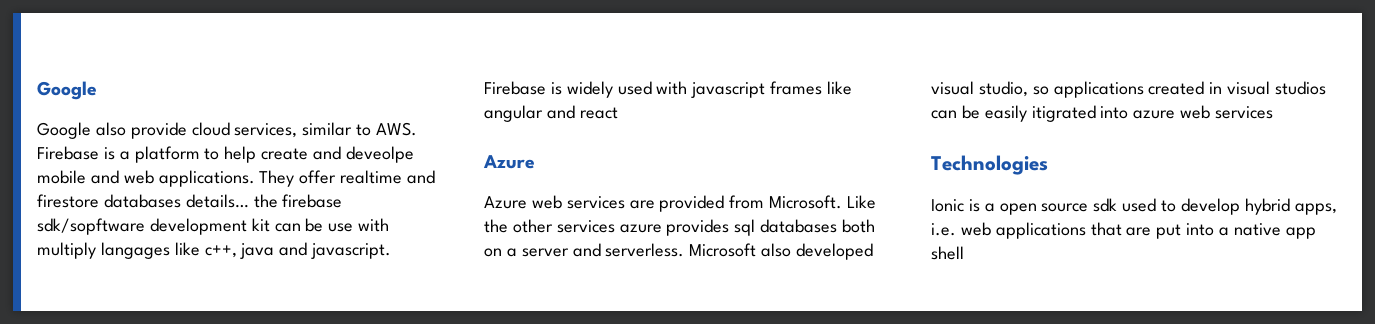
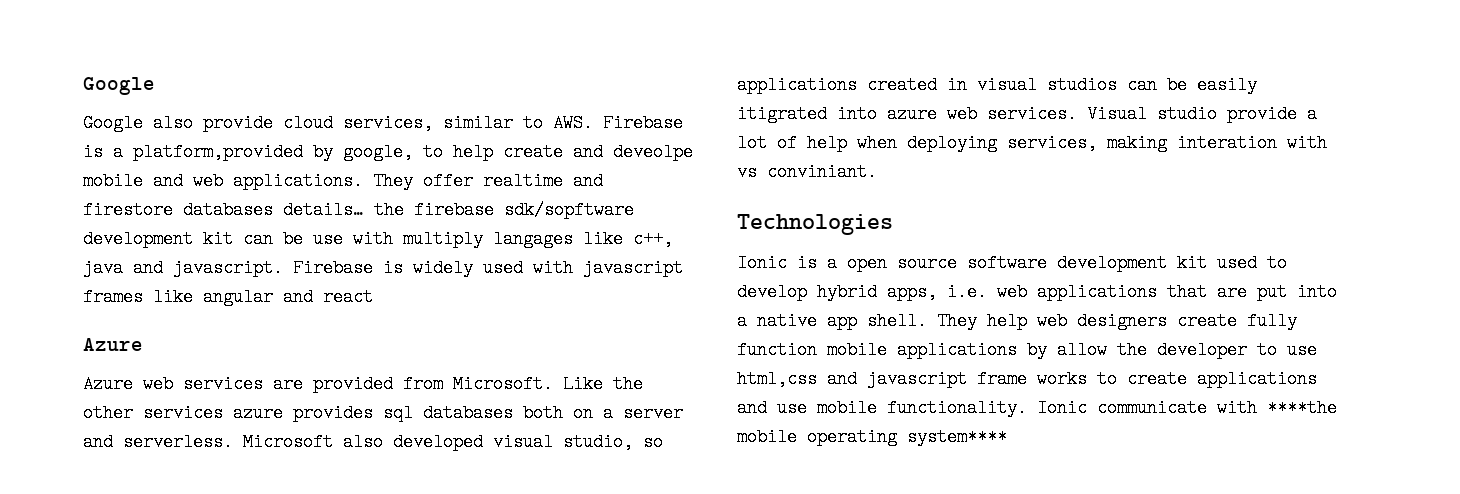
[134,146,200,163] platform -> [133,143,413,161] platform,provided by google,
[1215,106,1274,119] services -> [987,105,1317,123] [737,134,1327,152] [737,163,877,181] services. Visual studio provide a lot of help when deploying services, making interation with vs conviniant.
[1093,198,1118,212] sdk -> [967,254,1207,272] software development kit
[931,246,964,260] shell -> [867,312,1297,330] [737,341,1317,359] [737,370,1317,388] [737,399,1337,417] [737,428,1007,446] shell. They help web designers create fully function mobile applications by allow the developer to use html,css and javascript frame works to create applications and use mobile functionality. Ionic communicate with ****the mobile operating system****

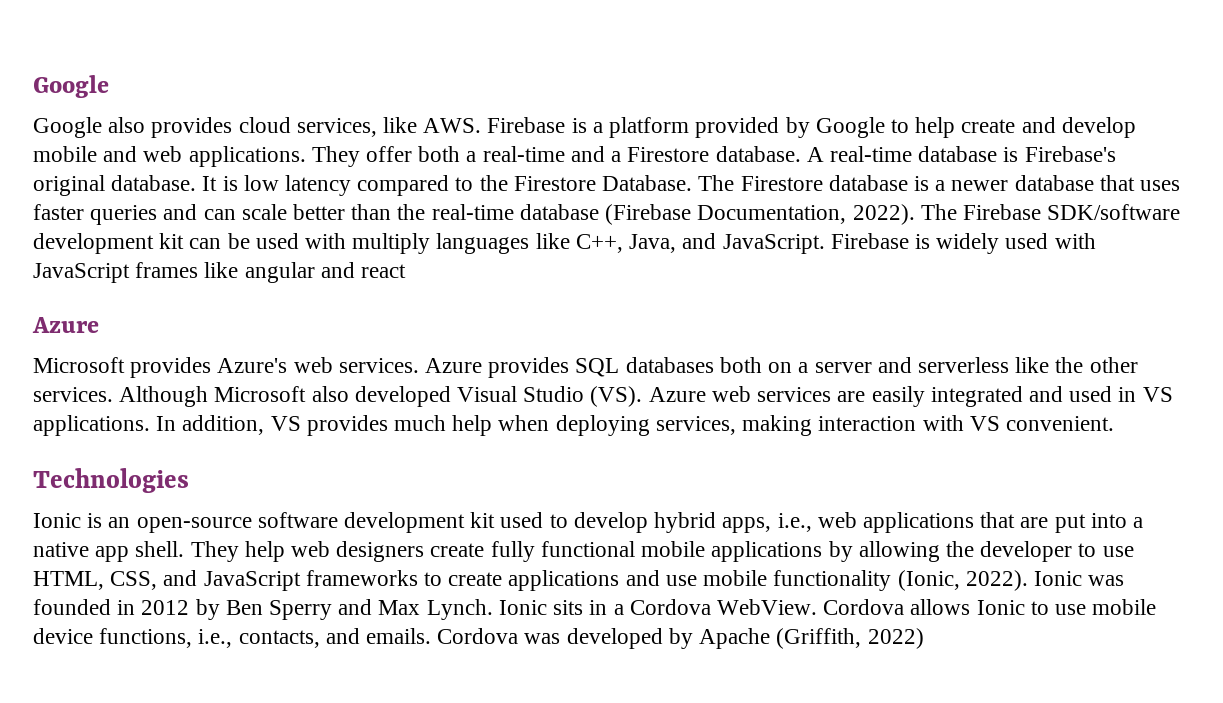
[203,114,273,132] provide -> [151,117,233,138] provides
[443,114,543,132] similar to -> [383,117,418,133] like
[133,143,413,161] platform,provided by google, -> [609,117,885,138] platform provided by Google
[613,143,693,161] deveolpe -> [1061,117,1136,138] develop
[483,172,603,190] [83,201,634,219] realtime and firestore databases details… the firebase sdk/sopftware -> [418,146,1116,162] [33,175,1180,196] [33,204,1181,225] both a real-time and a Firestore database. A real-time database is Firebase's original database. It is low latency compared to the Firestore Database. The Firestore database is a newer database that uses faster queries and can scale better than the real-time database (Firebase Documentation, 2022). The Firebase SDK/software
[313,230,343,248] use -> [255,233,299,249] used
[493,230,673,248] [83,259,283,277] langages like c++, java and javascript. -> [436,233,825,254] languages like C++, Java, and JavaScript.
[583,259,683,277] javascript -> [33,263,130,283] JavaScript
[83,375,643,393] [83,404,413,422] Azure web services are provided from Microsoft. Like the other services azure provides sql -> [33,357,620,378] Microsoft provides Azure's web services. Azure provides SQL
[123,433,663,451] [737,76,1257,94] [737,105,1317,123] [737,134,797,152] serverless. Microsoft also developed visual studio, so applications created in visual studios can be easily itigrated into azure web services. Visual studio provide a lot of -> [917,357,1138,373] [33,386,1173,407] [33,415,447,436] serverless like the other services. Although Microsoft also developed Visual Studio (VS). Azure web services are easily integrated and used in VS applications. In addition, VS provides much
[1177,134,1327,152] [737,163,877,181] interation with vs conviniant. -> [818,415,1114,431] interaction with VS convenient.
[827,254,957,272] a open source -> [108,517,252,533] an open-source
[947,283,987,301] i.e. -> [777,513,812,532] i.e.,
[737,341,817,359] function -> [540,541,635,557] functional
[1057,341,1107,359] allow -> [858,541,940,562] allowing
[737,370,1087,388] html,css and javascript frame works -> [33,570,418,591] HTML, CSS, and JavaScript frameworks
[887,399,1337,417] [737,428,1007,446] functionality. Ionic communicate with ****the mobile operating system**** -> [773,570,1125,591] [33,599,1157,620] [33,628,924,649] functionality (Ionic, 2022). Ionic was founded in 2012 by Ben Sperry and Max Lynch. Ionic sits in a Cordova WebView. Cordova allows Ionic to use mobile device functions, i.e., contacts, and emails. Cordova was developed by Apache (Griffith, 2022)

